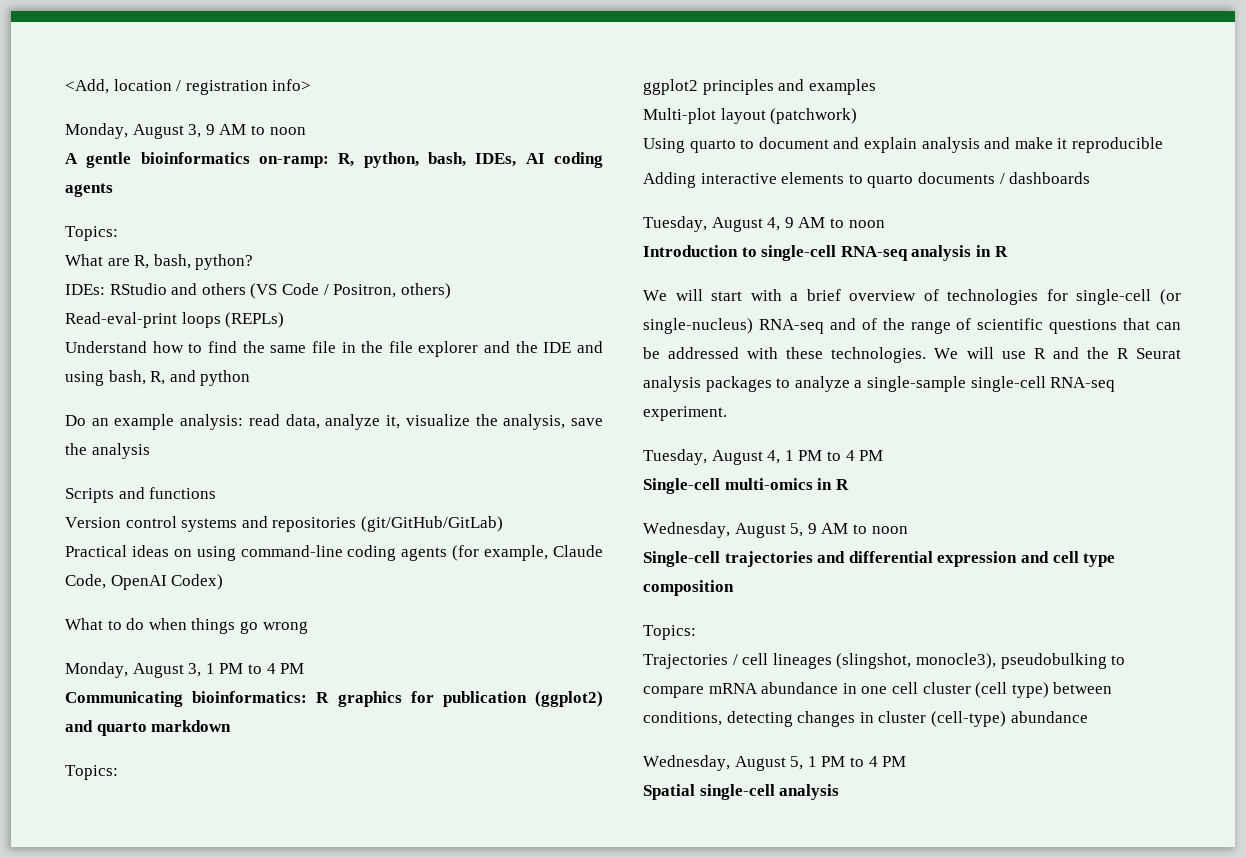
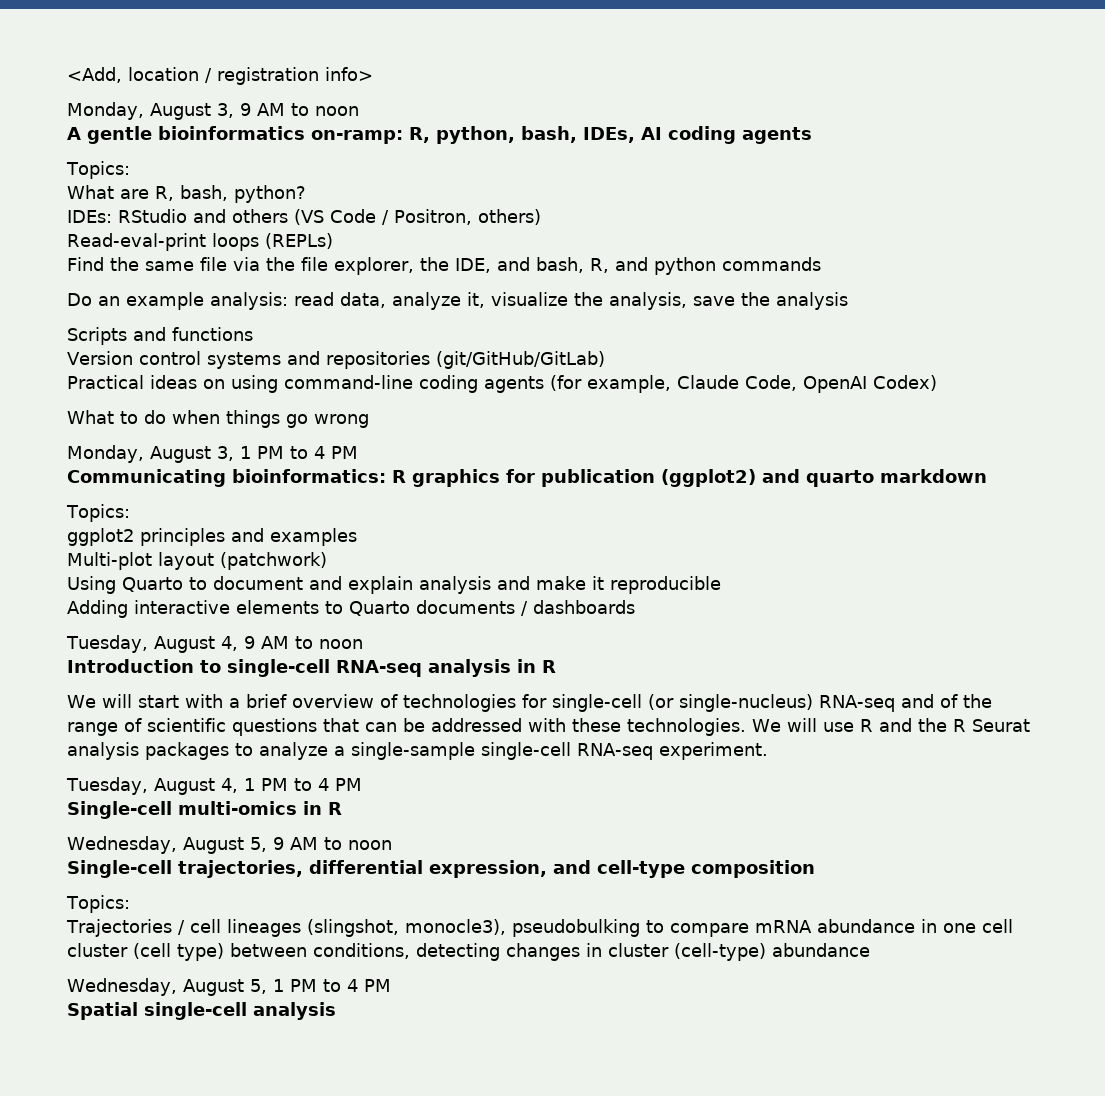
[65,341,237,353] Understand how to find -> [67,257,104,271] Find
[341,342,356,353] in -> [232,257,260,271] via
[418,341,604,357] [65,371,104,386] explorer and the IDE and using -> [333,257,530,275] explorer, the IDE, and
(251, 378) none -> [721,257,821,271] commands
[689,139,736,153] quarto -> [122,577,183,592] Quarto
[867,174,914,188] quarto -> [349,601,410,616] Quarto
[724,551,1116,567] trajectories and differential expression and cell type -> [178,860,685,878] trajectories, differential expression, and cell-type

